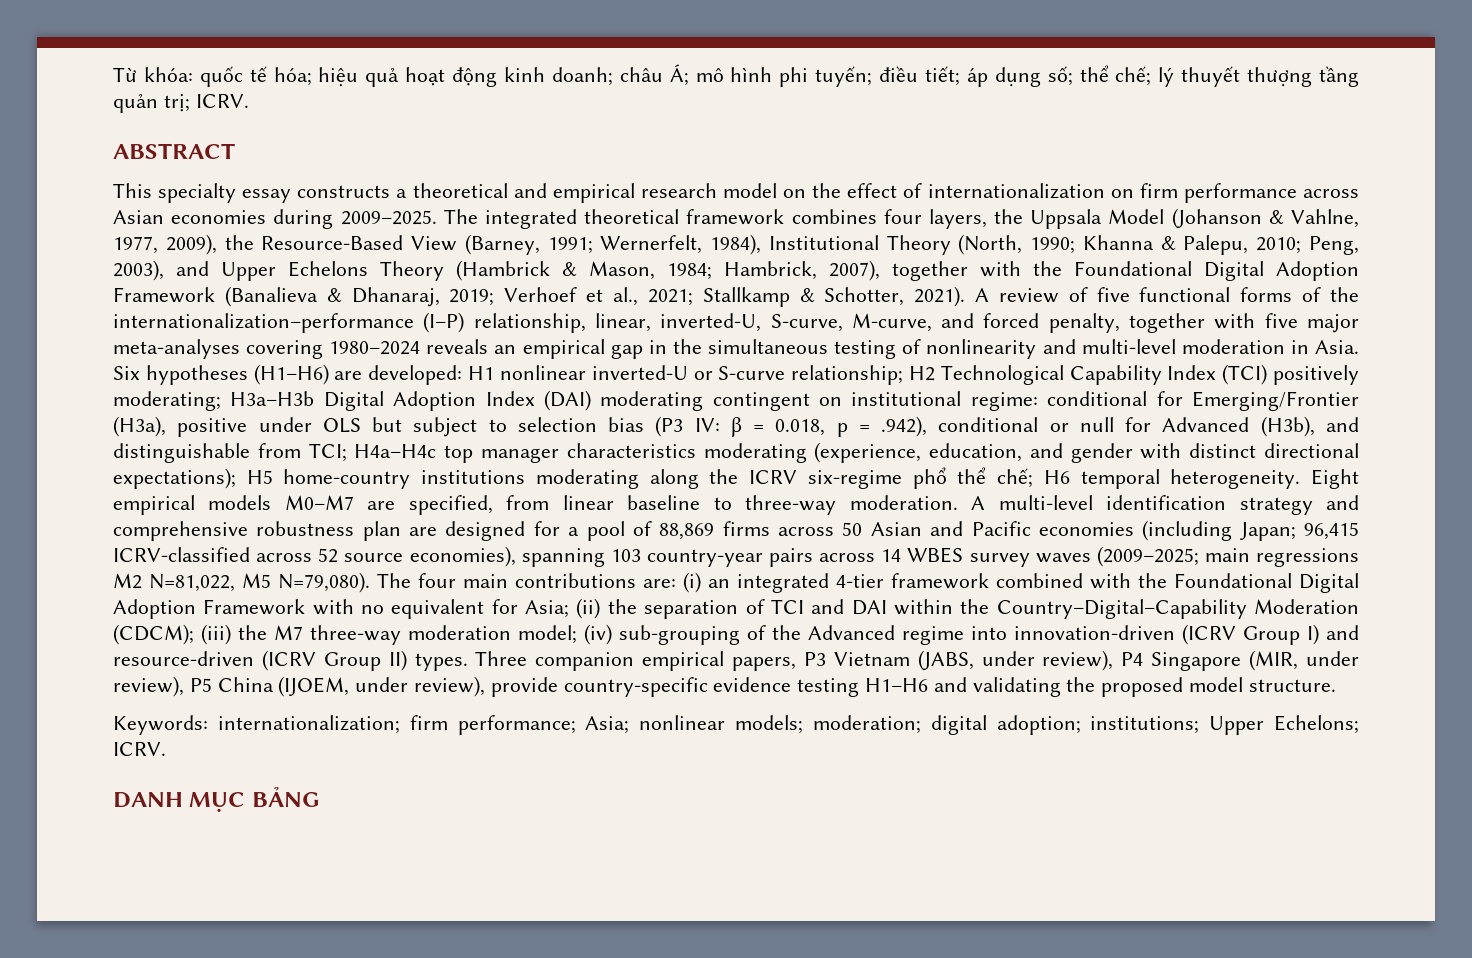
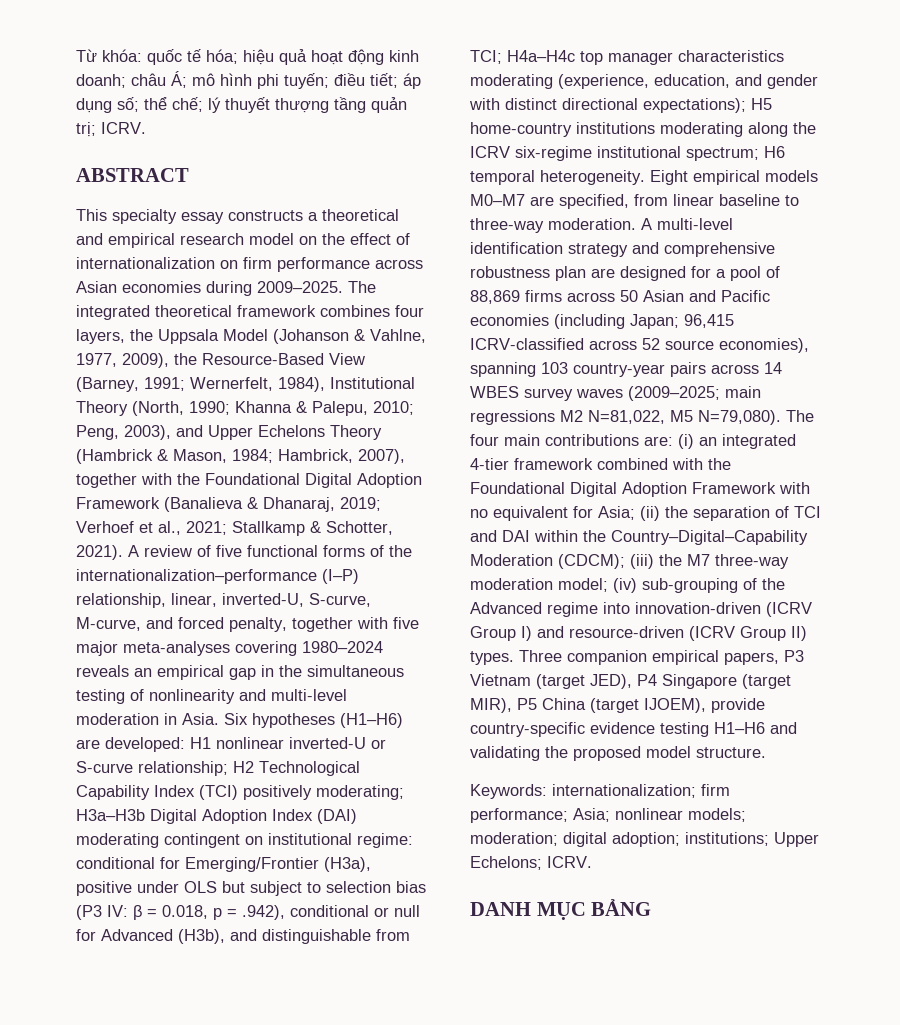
[912,467,1034,489] phổ thể chế; -> [597,146,759,161] institutional spectrum;
[917,650,1360,671] [113,676,486,697] (JABS, under review), P4 Singapore (MIR, under review), P5 China (IJOEM, under review), -> [536,674,791,689] [470,698,706,713] (target JED), P4 Singapore (target MIR), P5 China (target IJOEM),

